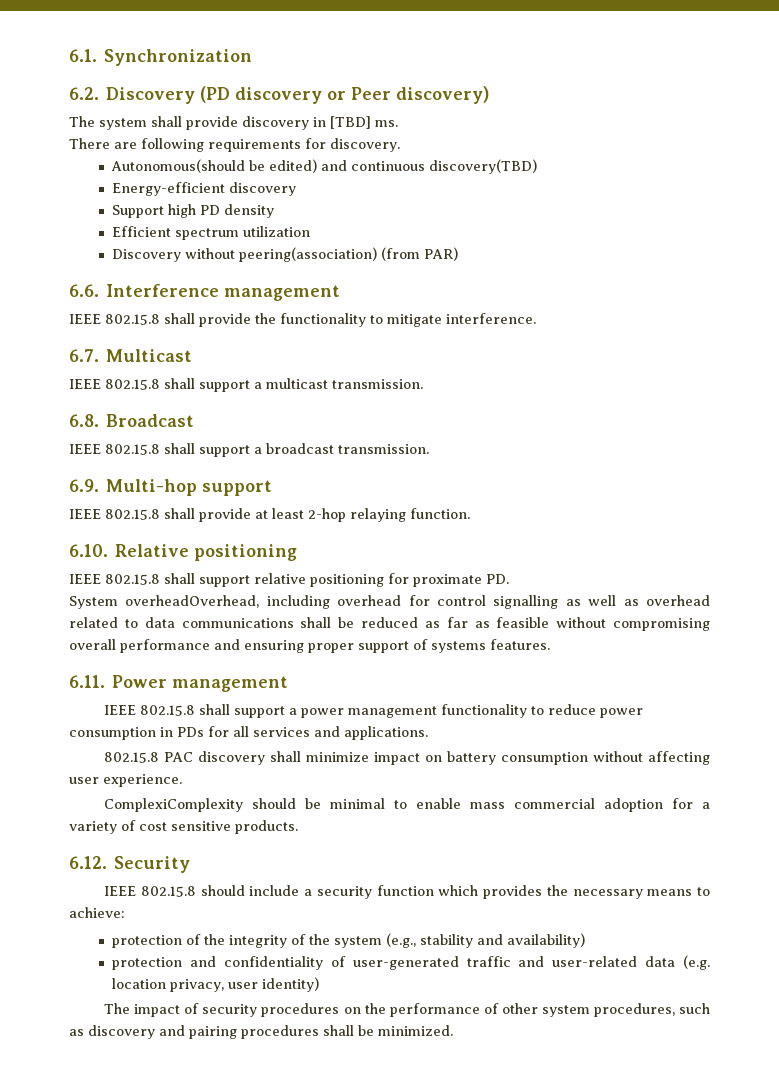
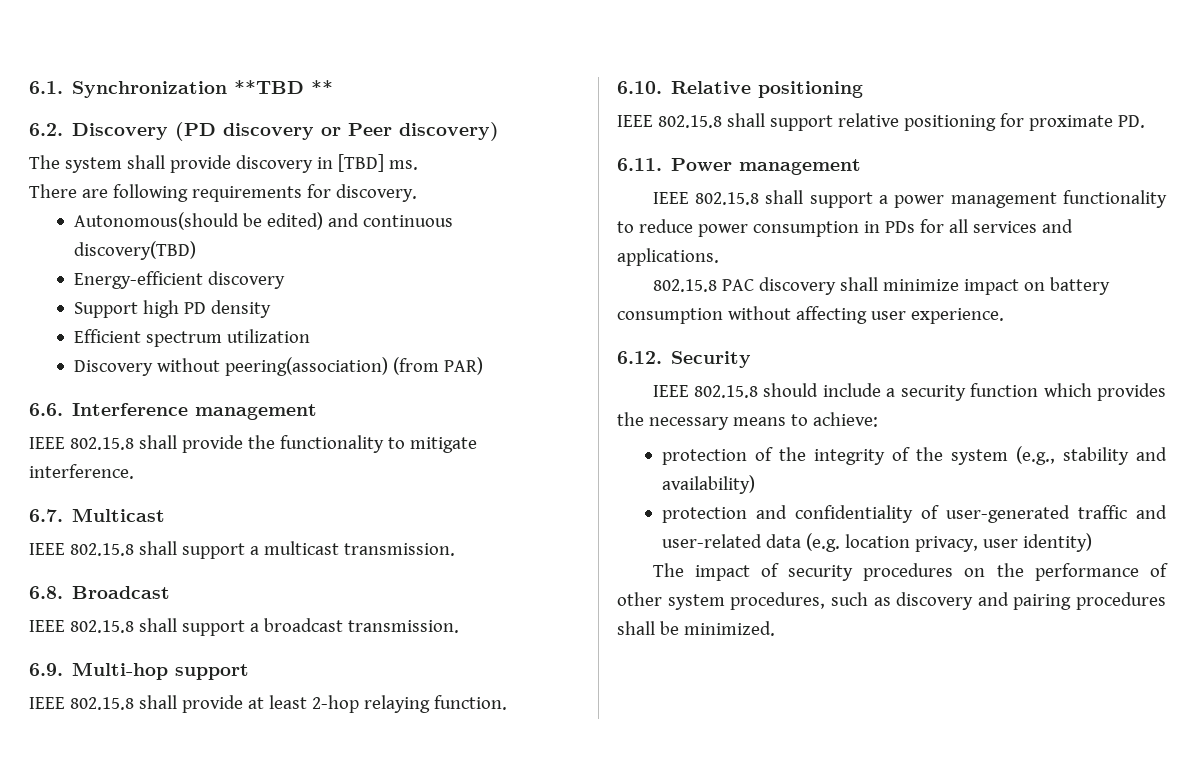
(253, 57) none -> [234,80,334,94] **TBD **
[69,595,710,609] [69,617,710,631] [69,639,550,653] // System overheadOverhead, including overhead for control signalling as well as overhead related to data communications shall be reduced as far as feasible without compromising overall performance and ensuring proper support of systems features. -> (1145, 121) none
[104,798,710,812] [69,820,298,834] // ComplexiComplexity should be minimal to enable mass commercial adoption for a variety of cost sensitive products. -> (1004, 316) none

